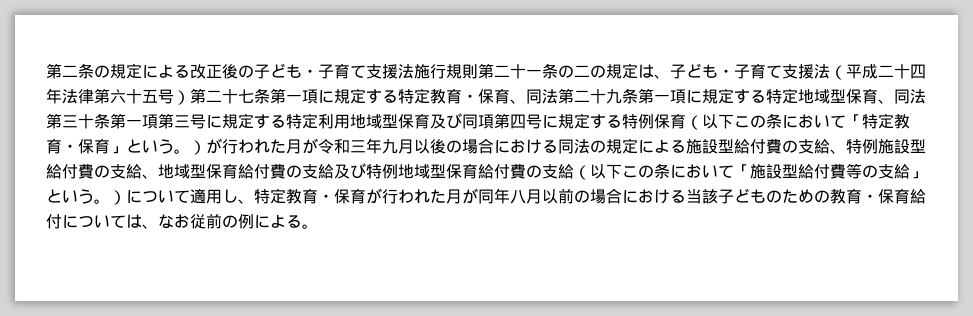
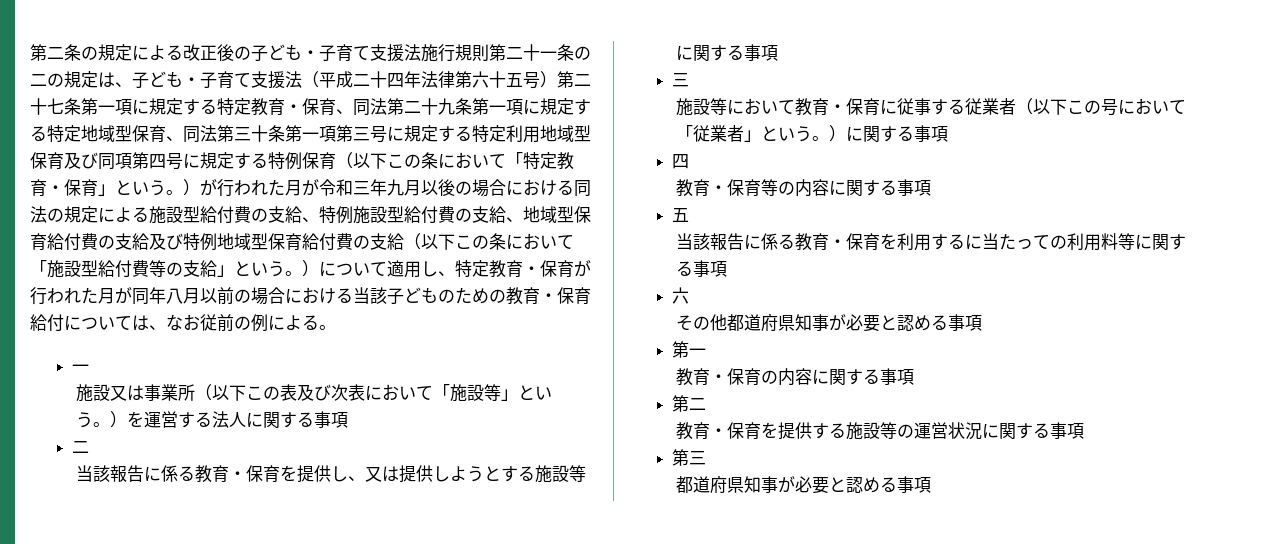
(318, 226) none -> [71,364,89,372] [76,384,553,402] [76,411,349,428] [71,441,89,453] [76,465,587,483] [676,44,779,61] [671,73,689,87] [676,98,1187,116] [676,125,949,142] [671,154,689,169] [676,179,932,197] [671,208,689,222] [676,233,1187,251] [676,260,728,277] [671,287,689,304] [676,314,983,332] [671,341,706,358] [676,368,915,386] [671,395,706,412] [676,422,1085,440] [671,449,706,466] [676,476,932,494] // 一 // 施設又は事業所（以下この表及び次表において「施設等」という。）を運営する法人に関する事項 // 二 // 当該報告に係る教育・保育を提供し、又は提供しようとする施設等に関する事項 // 三 // 施設等において教育・保育に従事する従業者（以下この号において「従業者」という。）に関する事項 // 四 // 教育・保育等の内容に関する事項 // 五 // 当該報告に係る教育・保育を利用するに当たっての利用料等に関する事項 // 六 // その他都道府県知事が必要と認める事項 // 第一 // 教育・保育の内容に関する事項 // 第二 // 教育・保育を提供する施設等の運営状況に関する事項 // 第三 // 都道府県知事が必要と認める事項

